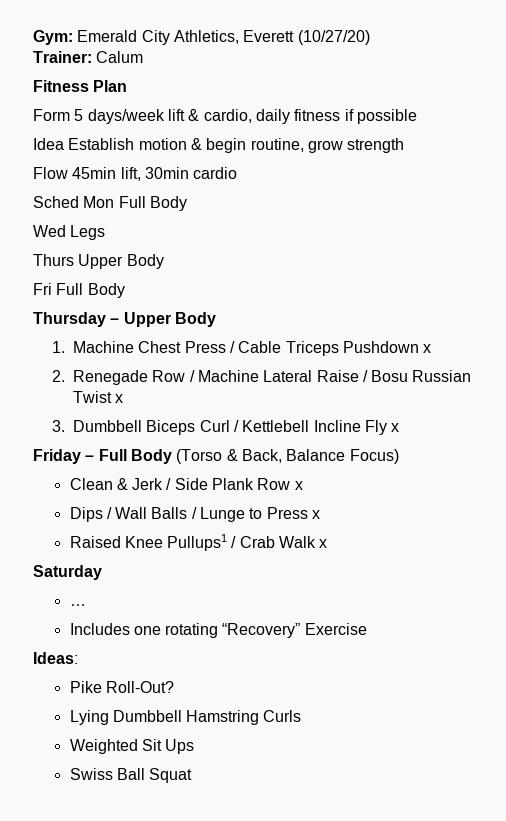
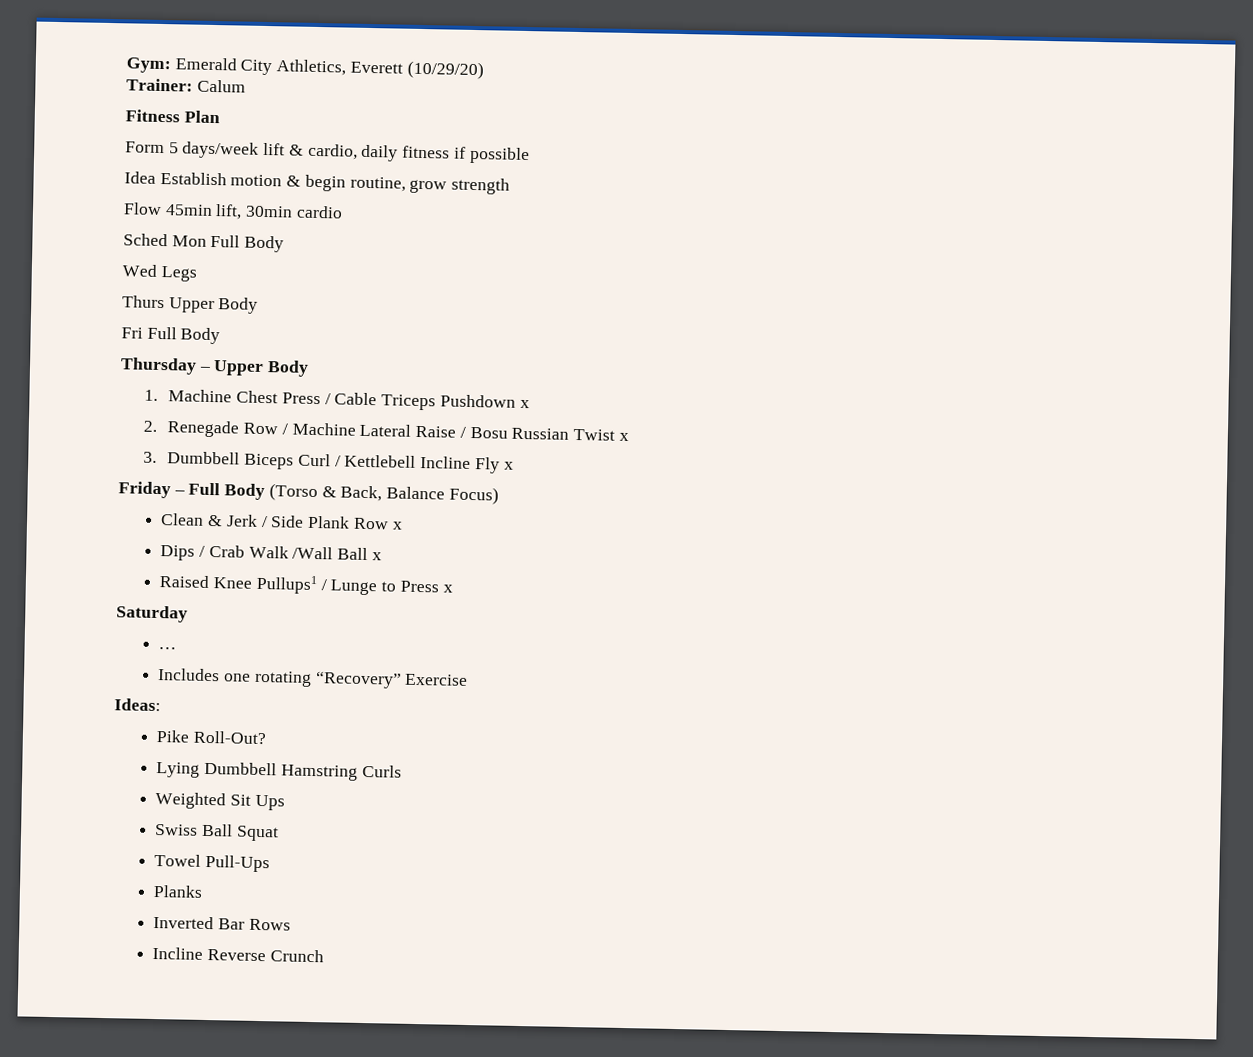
[297,30,370,45] (10/27/20) -> [406,60,484,80] (10/29/20)
[115,507,308,522] Wall Balls / Lunge to Press -> [208,544,369,561] Crab Walk /Wall Ball
[239,536,317,548] Crab Walk -> [330,579,439,596] Lunge to Press
(193, 775) none -> [154,854,271,873] [153,884,204,898] [153,915,291,931] [152,946,324,963] // Towel Pull-Ups // Planks // Inverted Bar Rows // Incline Reverse Crunch

